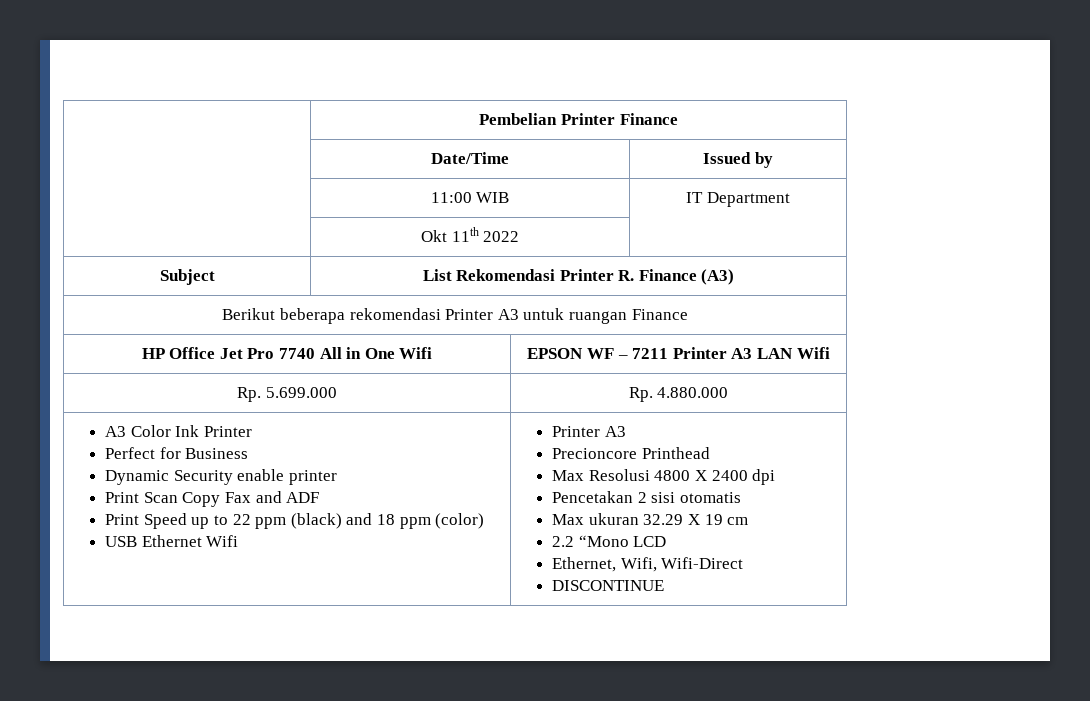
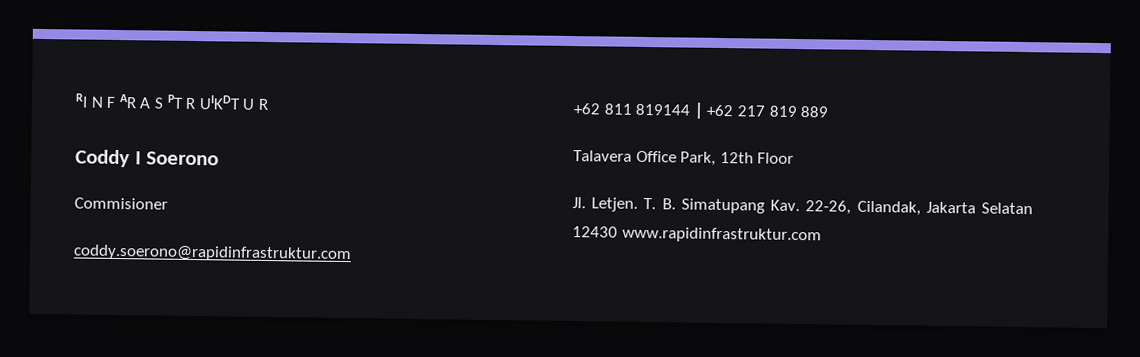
[479,113,678,125] [431,152,509,164] [703,152,773,168] [430,192,510,203] [686,192,790,207] [420,227,520,242] [159,269,215,285] [422,269,735,285] [222,308,688,324] [141,347,433,359] [527,347,830,359] [237,387,337,402] [628,387,729,402] [105,425,252,437] [105,447,249,459] [105,469,337,485] [105,491,320,507] [105,513,485,529] [105,535,239,547] [552,426,626,437] [552,447,710,459] [552,469,776,485] [552,491,741,503] [552,513,749,525] [552,535,667,547] [552,557,744,572] [552,580,665,591] | Pembelian Printer Finance // | Date/Time | Issued by // | 11:00 WIB | IT Department // | Okt 11th 2022 | // Subject | List Rekomendasi Printer R. Finance (A3) // Berikut beberapa rekomendasi Printer A3 untuk ruangan Finance // HP Office Jet Pro 7740 All in One Wifi | EPSON WF – 7211 Printer A3 LAN Wifi // Rp. 5.699.000 | Rp. 4.880.000 // A3 Color Ink Printer // Perfect for Business // Dynamic Security enable printer // Print Scan Copy Fax and ADF // Print Speed up to 22 ppm (black) and 18 ppm (color) // USB Ethernet Wifi | Printer A3 // Precioncore Printhead // Max Resolusi 4800 X 2400 dpi // Pencetakan 2 sisi otomatis // Max ukuran 32.29 X 19 cm // 2.2 “Mono LCD // Ethernet, Wifi, Wifi-Direct // DISCONTINUE -> [75,93,269,110] [75,149,220,168] [74,197,168,210] [73,244,352,263] [573,102,829,119] [573,150,795,166] [572,197,1033,216] [572,226,822,244] RI N F AR A S PT R UIKDT U R // Coddy I Soerono // Commisioner // coddy.soerono@rapidinfrastruktur.com // +62 811 819144 | +62 217 819 889 // Talavera Office Park, 12th Floor // Jl. Letjen. T. B. Simatupang Kav. 22-26, Cilandak, Jakarta Selatan 12430 www.rapidinfrastruktur.com

